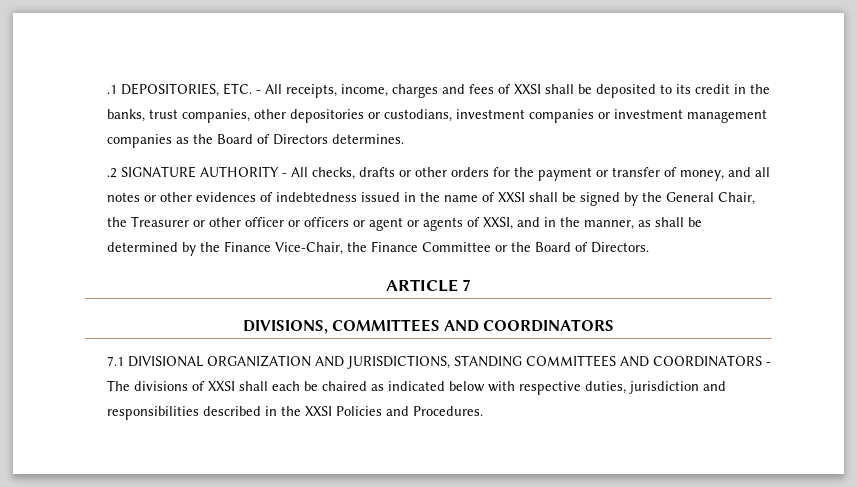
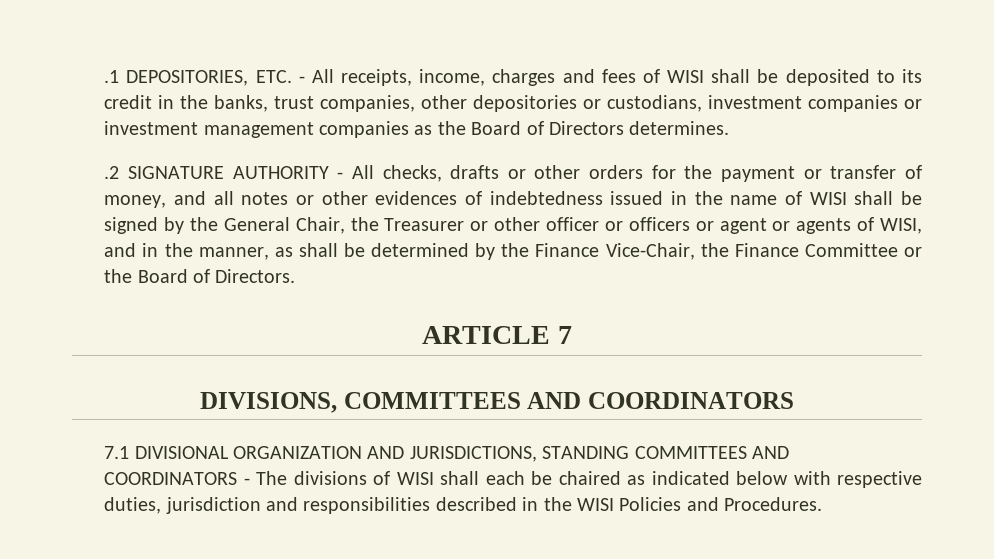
[514,84,542,94] XXSI -> [667,70,705,83] WISI
[498,192,526,202] XXSI -> [809,192,847,205] WISI
[483,217,514,230] XXSI, -> [880,218,923,234] WISI,
[208,381,236,391] XXSI -> [396,472,434,485] WISI
[305,406,333,416] XXSI -> [577,498,615,511] WISI

